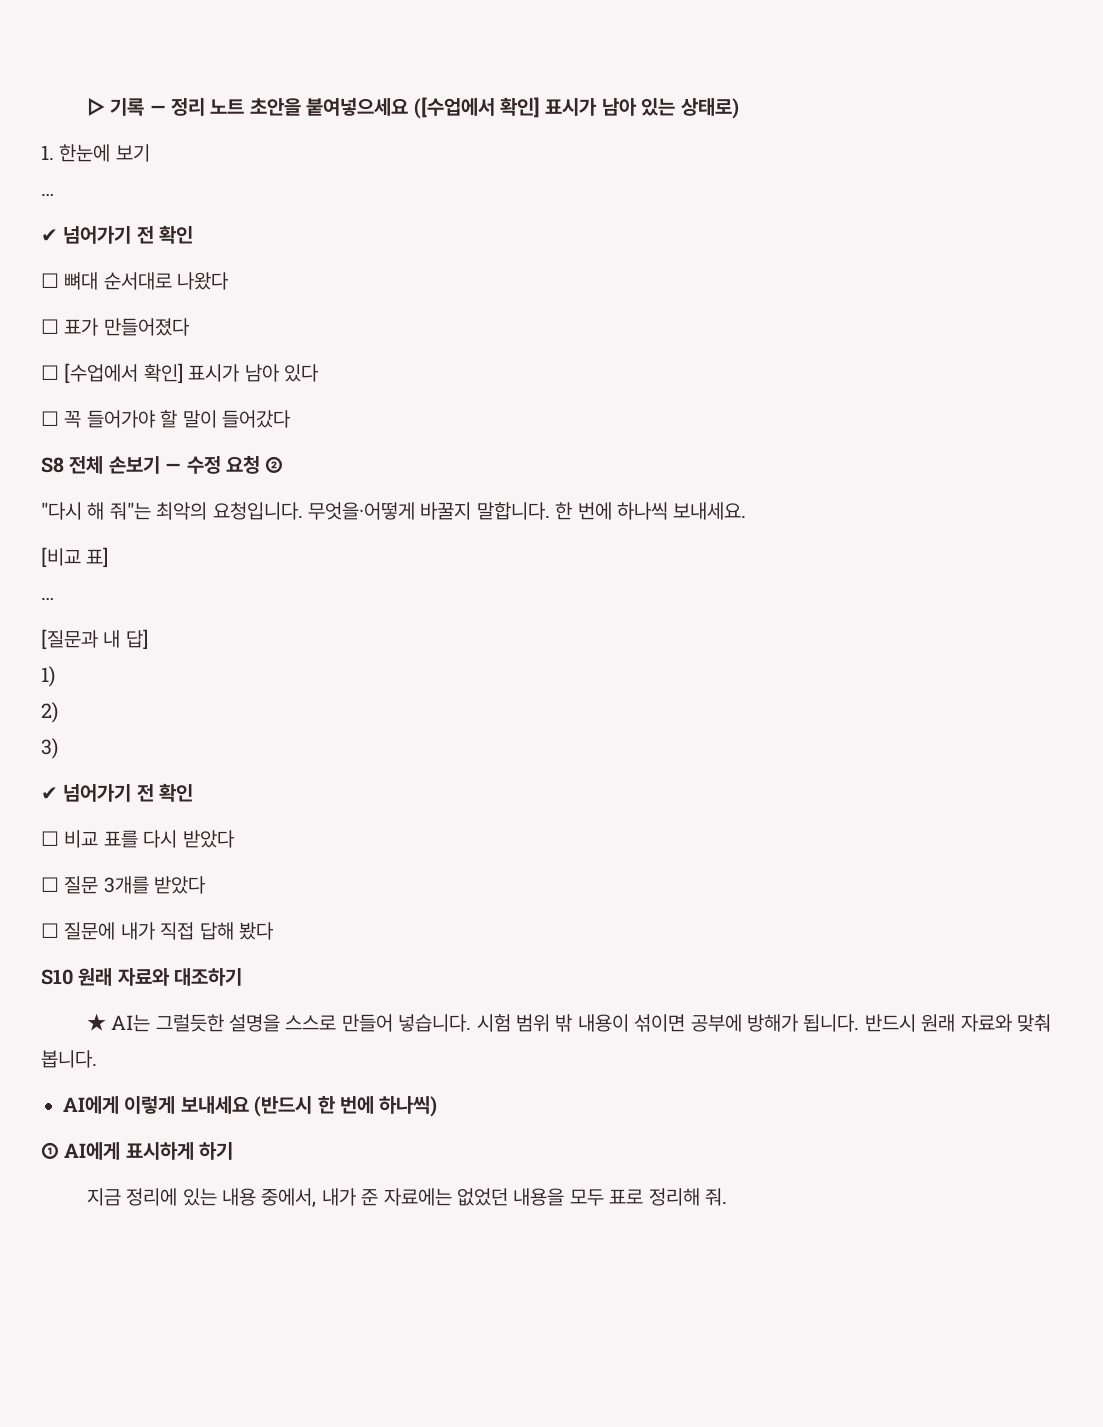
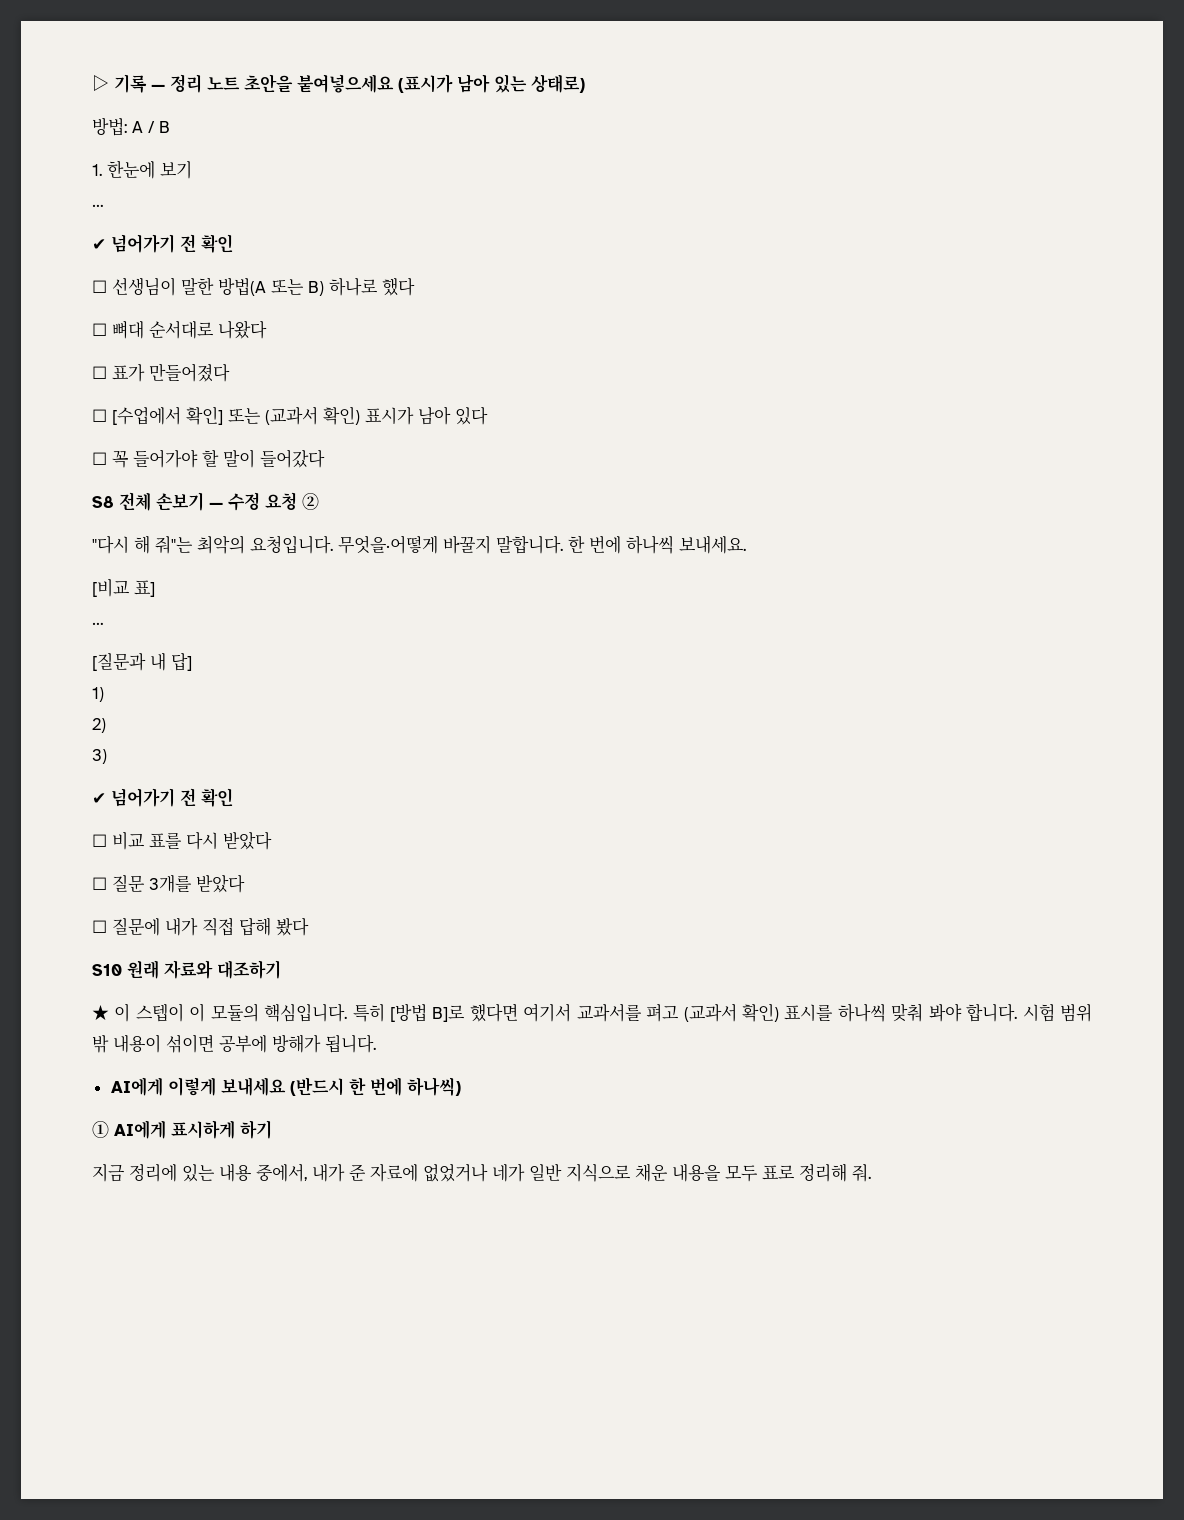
[413,97,598,119] ([수업에서 확인] 표시가 -> [398,74,453,93] (표시가
(739, 108) none -> [92,117,170,136] // 방법: A / B
(194, 234) none -> [92,277,415,296] // ☐ 선생님이 말한 방법(A 또는 B) 하나로 했다
(183, 373) none -> [228,406,360,425] 또는 (교과서 확인)
[111,1014,472,1032] AI는 그럴듯한 설명을 스스로 만들어 넣습니다. -> [114,1003,1018,1022] 이 스텝이 이 모듈의 핵심입니다. 특히 [방법 B]로 했다면 여기서 교과서를 펴고 (교과서 확인) 표시를 하나씩 맞춰 봐야 합니다.
[864,1014,1051,1032] [41,1050,97,1068] 반드시 원래 자료와 맞춰 봅니다. -> (376, 1044) none
[383,1188,508,1206] 자료에는 없었던 -> [370,1163,668,1182] 자료에 없었거나 네가 일반 지식으로 채운

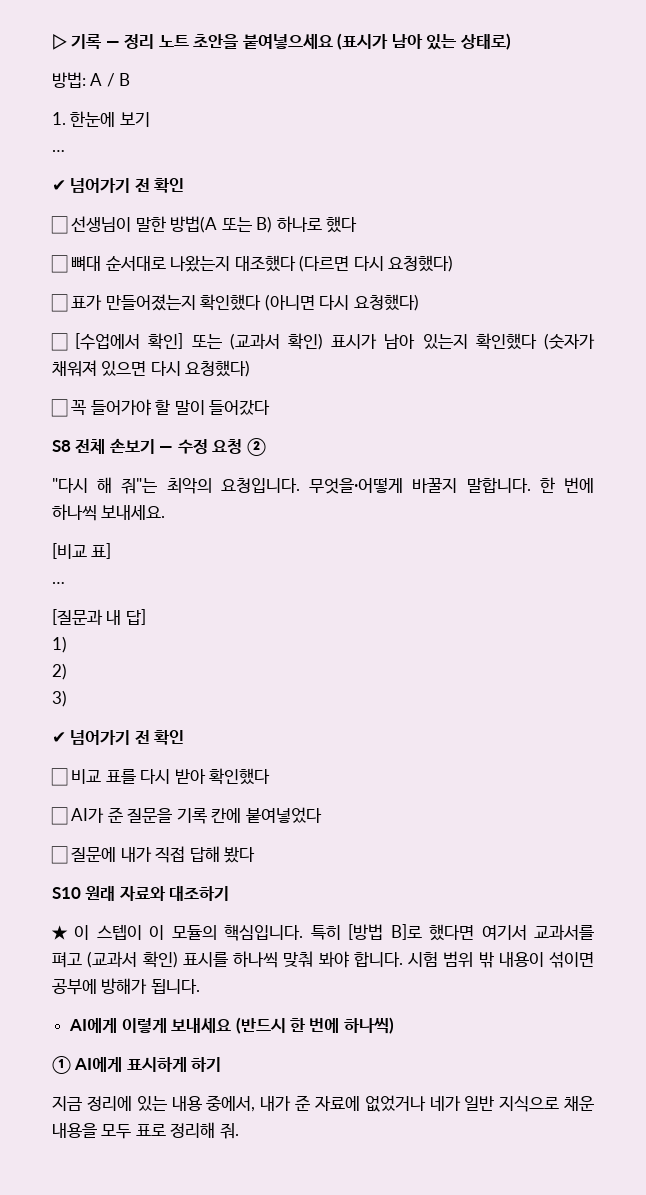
[218,320,267,339] [92,363,230,382] 나왔다 // ☐ 표가 만들어졌다 -> [170,255,454,272] [51,294,419,312] 나왔는지 대조했다 (다르면 다시 요청했다) // ☐ 표가 만들어졌는지 확인했다 (아니면 다시 요청했다)
[455,407,488,425] 있다 -> [422,333,595,350] [52,360,251,377] 있는지 확인했다 (숫자가 채워져 있으면 다시 요청했다)
[223,832,272,850] [92,874,245,893] 받았다 // ☐ 질문 3개를 받았다 -> [174,768,271,785] [51,807,322,825] 받아 확인했다 // ☐ AI가 준 질문을 기록 칸에 붙여넣었다

